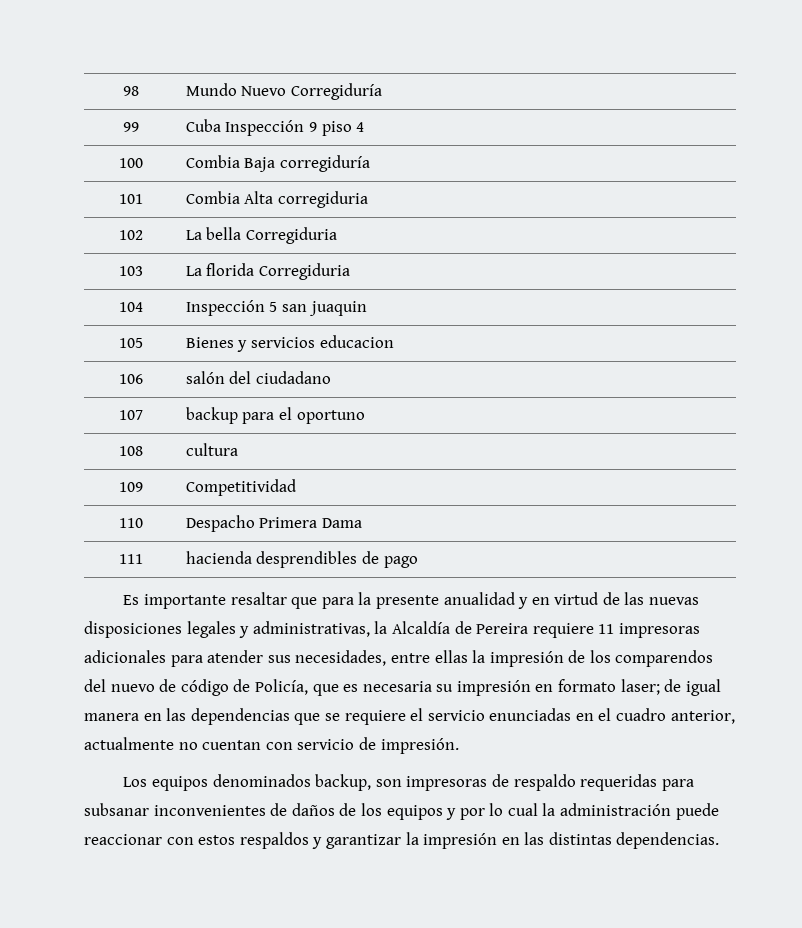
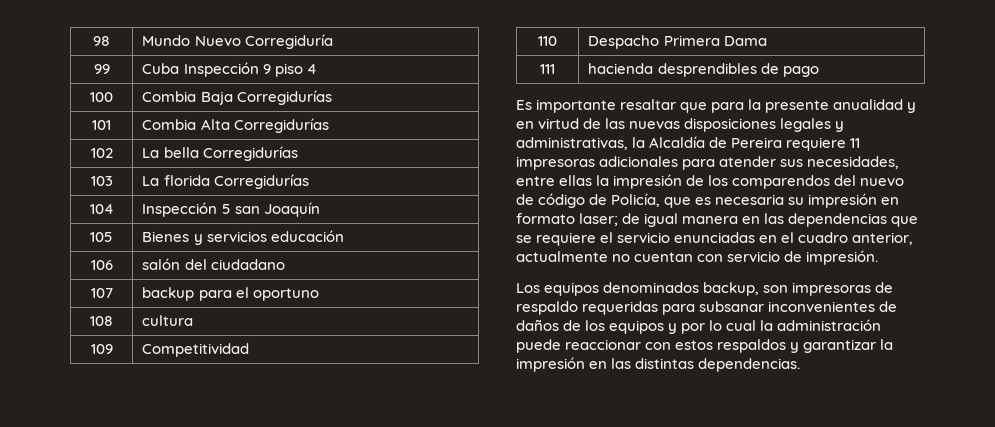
[279,155,370,172] corregiduría -> [236,90,332,105] Corregidurías
[277,191,368,208] corregiduria -> [233,118,329,133] Corregidurías
[245,227,337,244] Corregiduria -> [202,146,298,161] Corregidurías
[258,263,350,280] Corregiduria -> [213,174,309,189] Corregidurías
[308,301,367,316] juaquin -> [263,202,320,217] Joaquín
[319,335,394,348] educacion -> [270,230,344,242] educación

